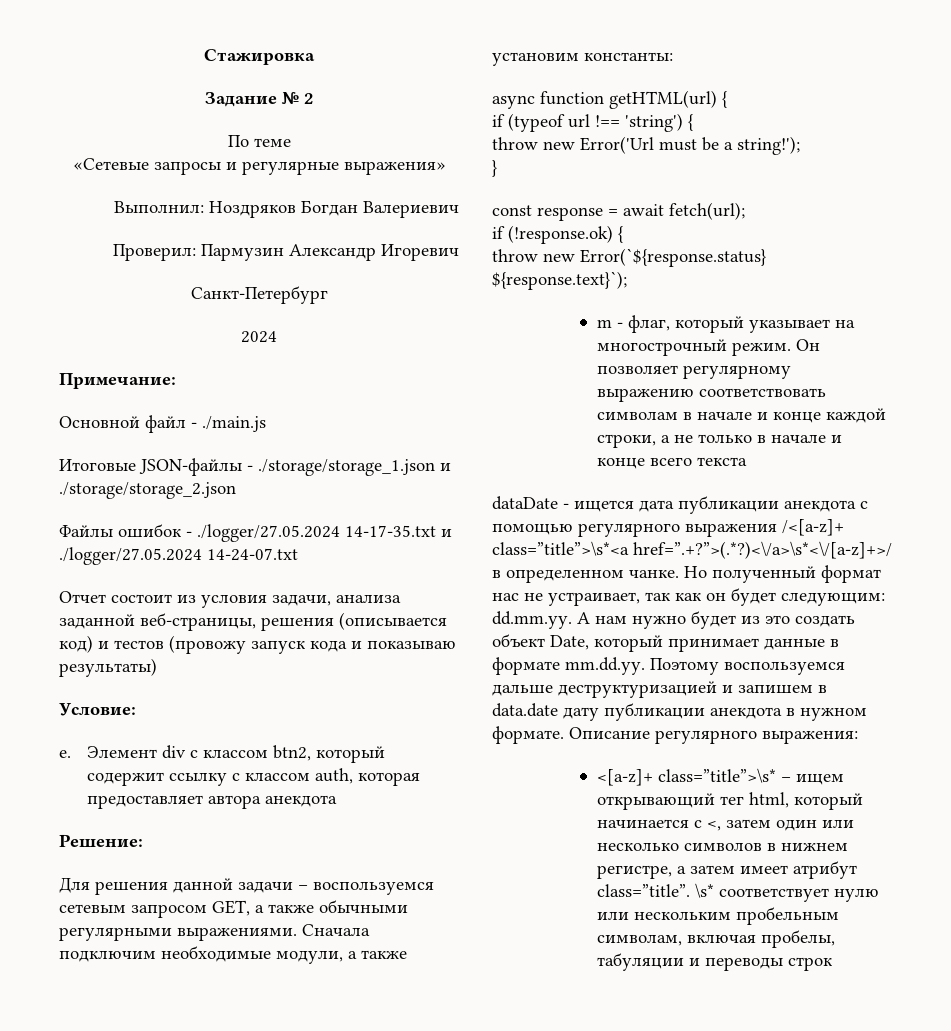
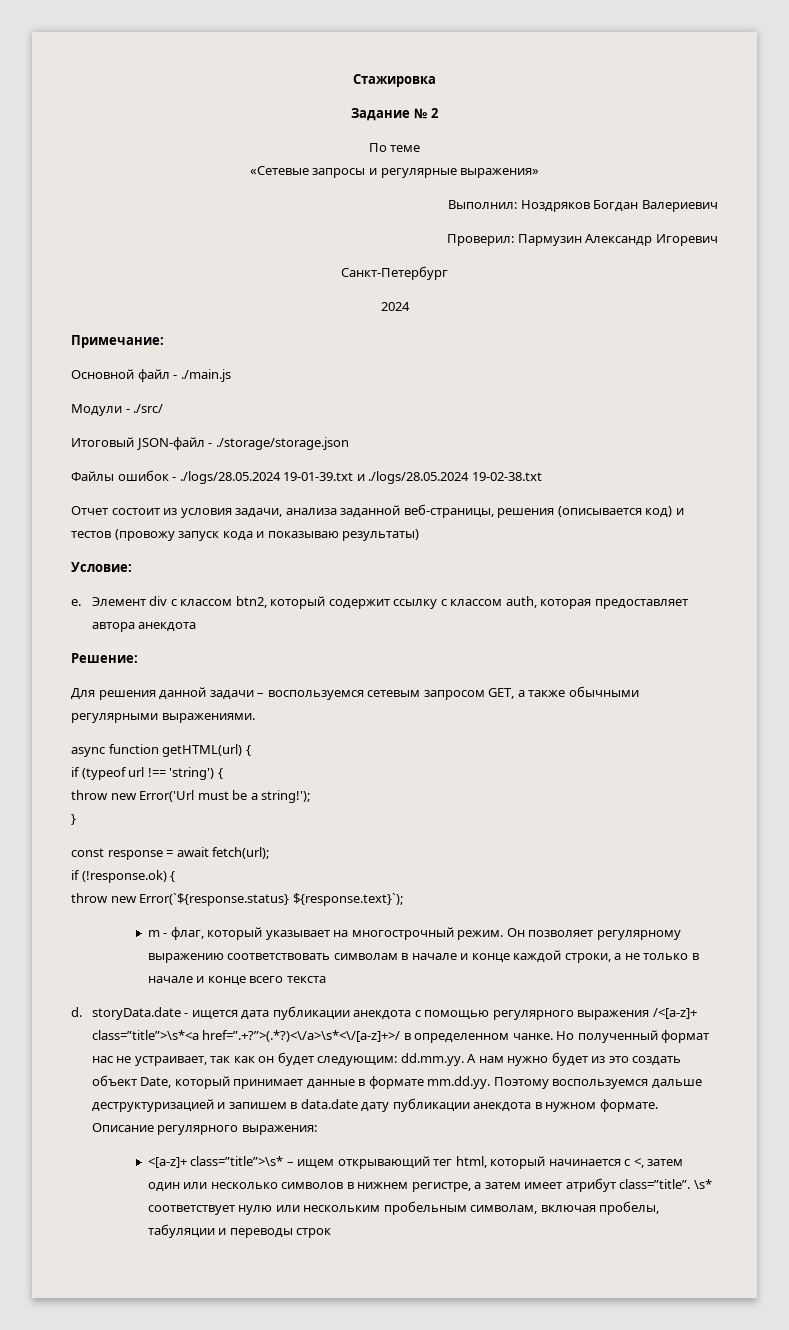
[59,458,451,476] [59,482,236,499] [59,524,452,542] [59,547,298,565] Итоговые JSON-файлы - ./storage/storage_1.json и ./storage/storage_2.json // Файлы ошибок - ./logger/27.05.2024 14-17-35.txt и ./logger/27.05.2024 14-24-07.txt -> [71,404,164,416] [71,437,349,450] [71,470,542,484] Модули - ./src/ // Итоговый JSON-файл - ./storage/storage.json // Файлы ошибок - ./logs/28.05.2024 19-01-39.txt и ./logs/28.05.2024 19-02-38.txt
[302,924,370,936] [59,946,407,964] [492,52,673,66] Сначала подключим необходимые модули, а также установим константы: -> (255, 718) none
[492,496,558,510] dataDate -> [71,1007,181,1020] d. storyData.date

